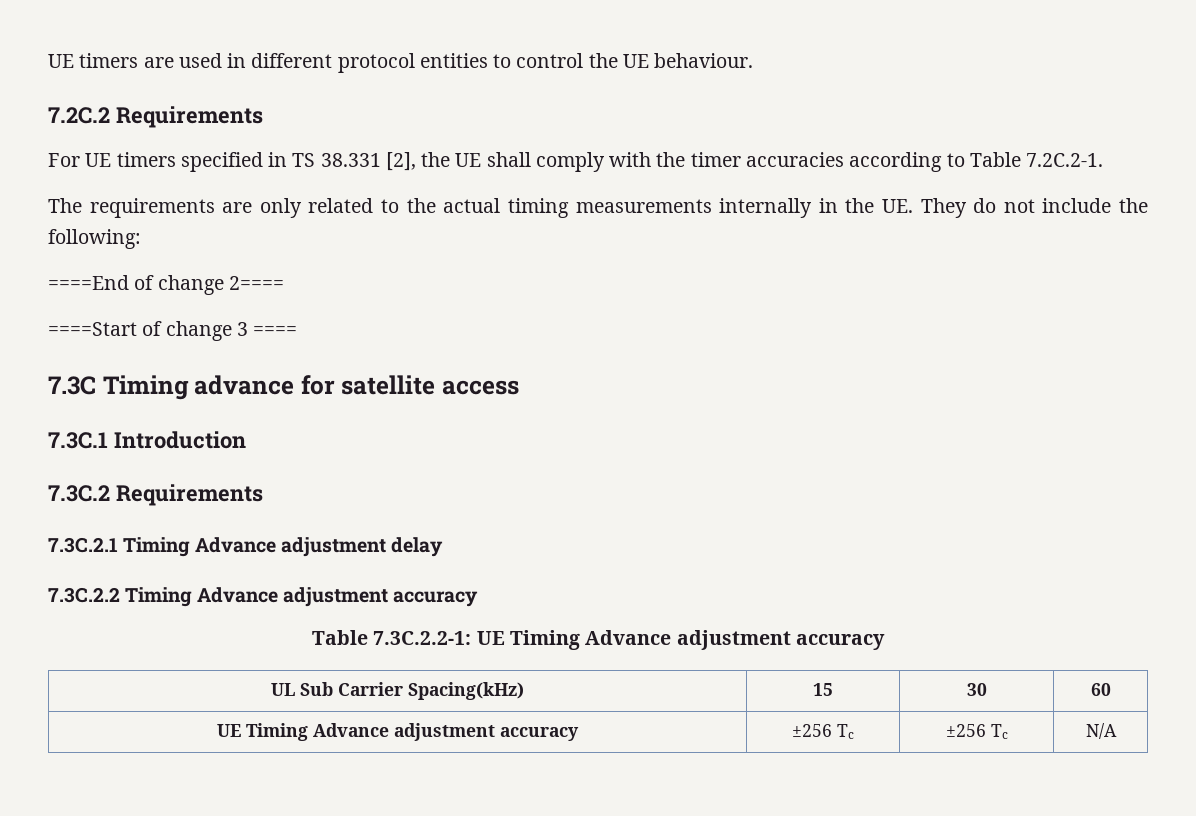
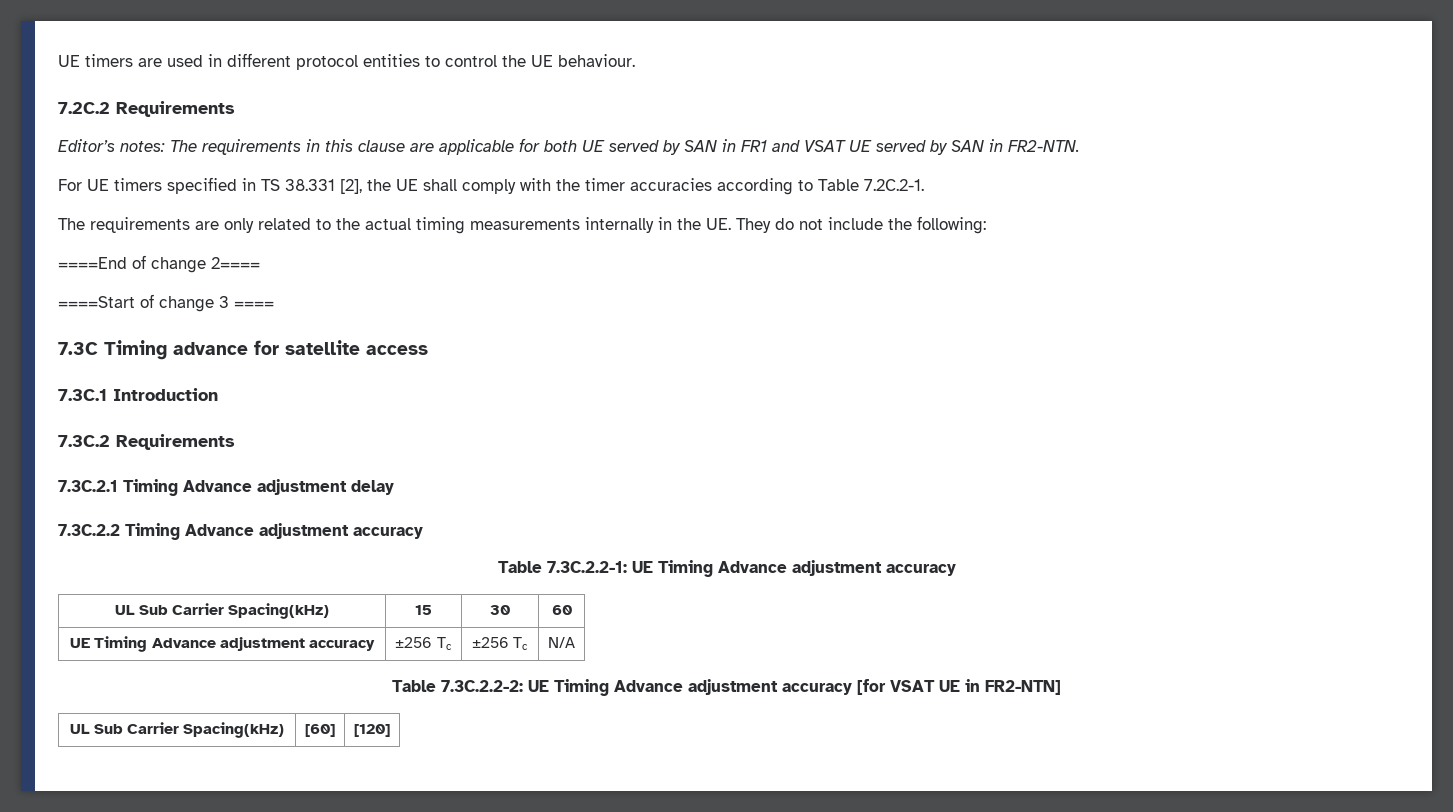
(263, 117) none -> [58,138,1080,155] // Editor’s notes: The requirements in this clause are applicable for both UE served by SAN in FR1 and VSAT UE served by SAN in FR2-NTN.
(1117, 731) none -> [392,679,1061,696] [69,722,285,738] [305,724,335,737] [354,724,390,737] // Table 7.3C.2.2-2: UE Timing Advance adjustment accuracy [for VSAT UE in FR2-NTN] // UL Sub Carrier Spacing(kHz) | [60] | [120]

